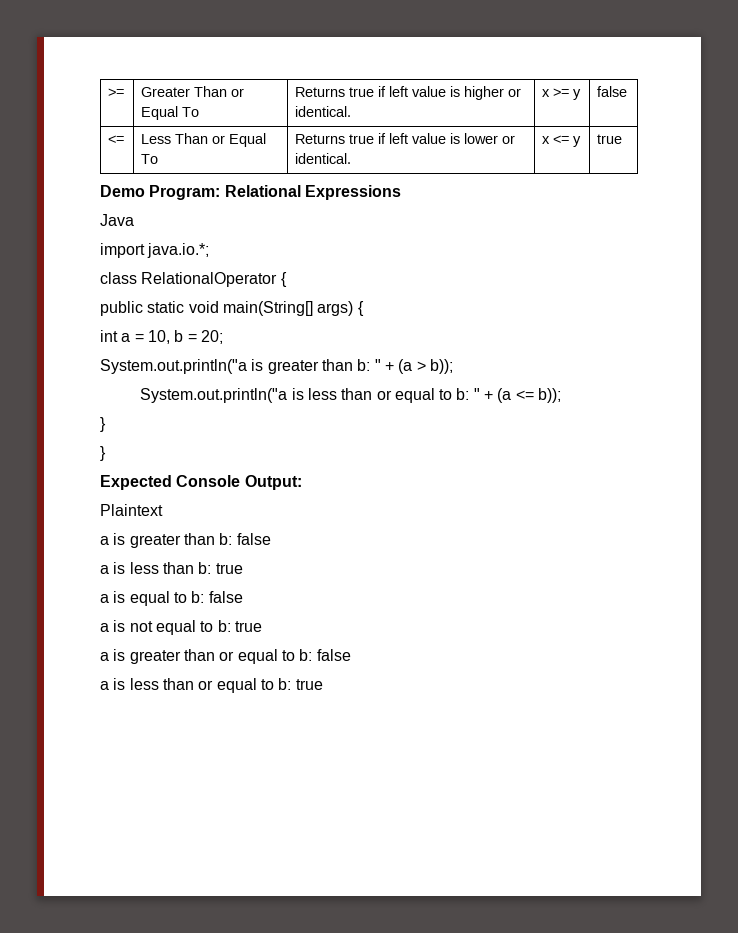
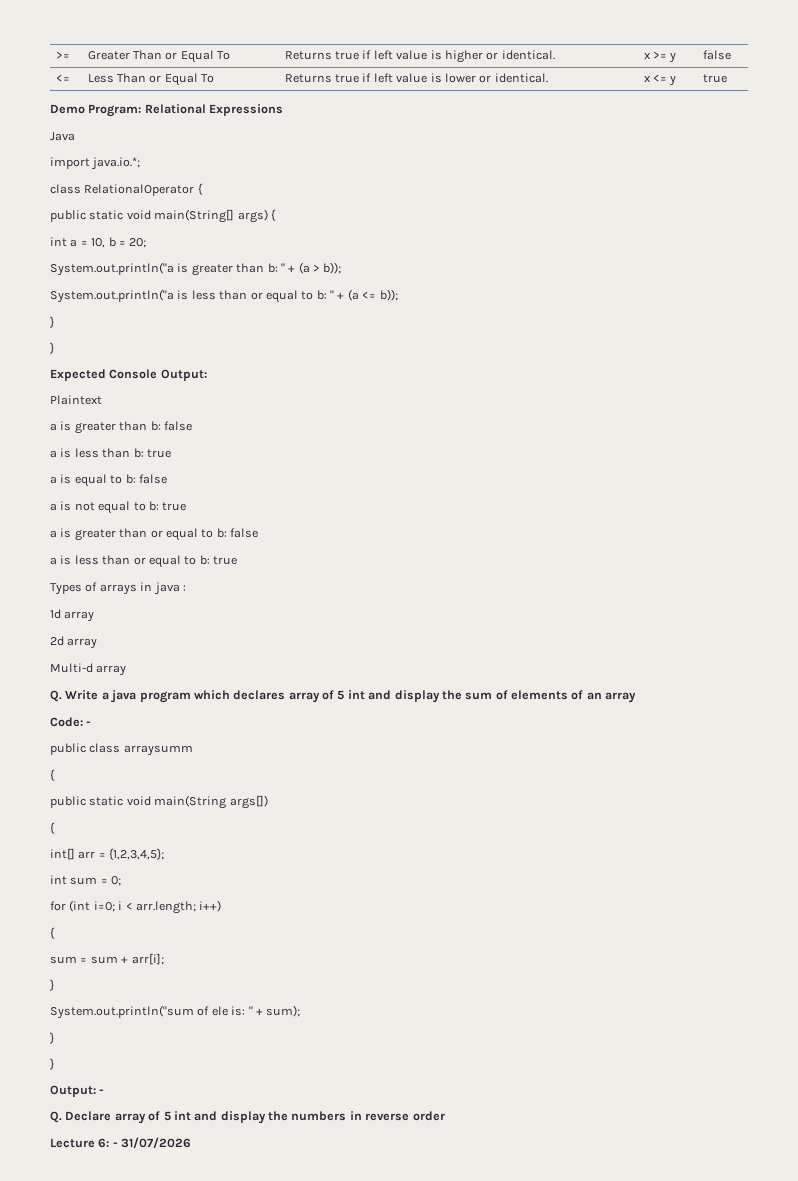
(323, 684) none -> [50,582,186,595] [50,609,95,622] [50,636,98,649] [50,663,127,676] [50,690,637,703] [50,717,92,727] [50,743,193,756] [50,769,55,781] [50,795,268,809] [50,822,55,834] [50,848,165,860] [50,875,122,886] [50,900,222,914] [50,927,55,939] [50,953,164,965] [50,979,54,991] [50,1005,301,1019] [50,1032,54,1044] [50,1058,54,1070] [50,1085,105,1097] [50,1111,445,1124] [50,1137,192,1149] // Types of arrays in java : // 1d array // 2d array // Multi-d array // Q. Write a java program which declares array of 5 int and display the sum of elements of an array // Code: - // public class arraysumm // { // public static void main(String args[]) // { // int[] arr = {1,2,3,4,5}; // int sum = 0; // for (int i=0; i < arr.length; i++) // { // sum = sum + arr[i]; // } // System.out.println("sum of ele is: " + sum); // } // } // Output: - // Q. Declare array of 5 int and display the numbers in reverse order // Lecture 6: - 31/07/2026

